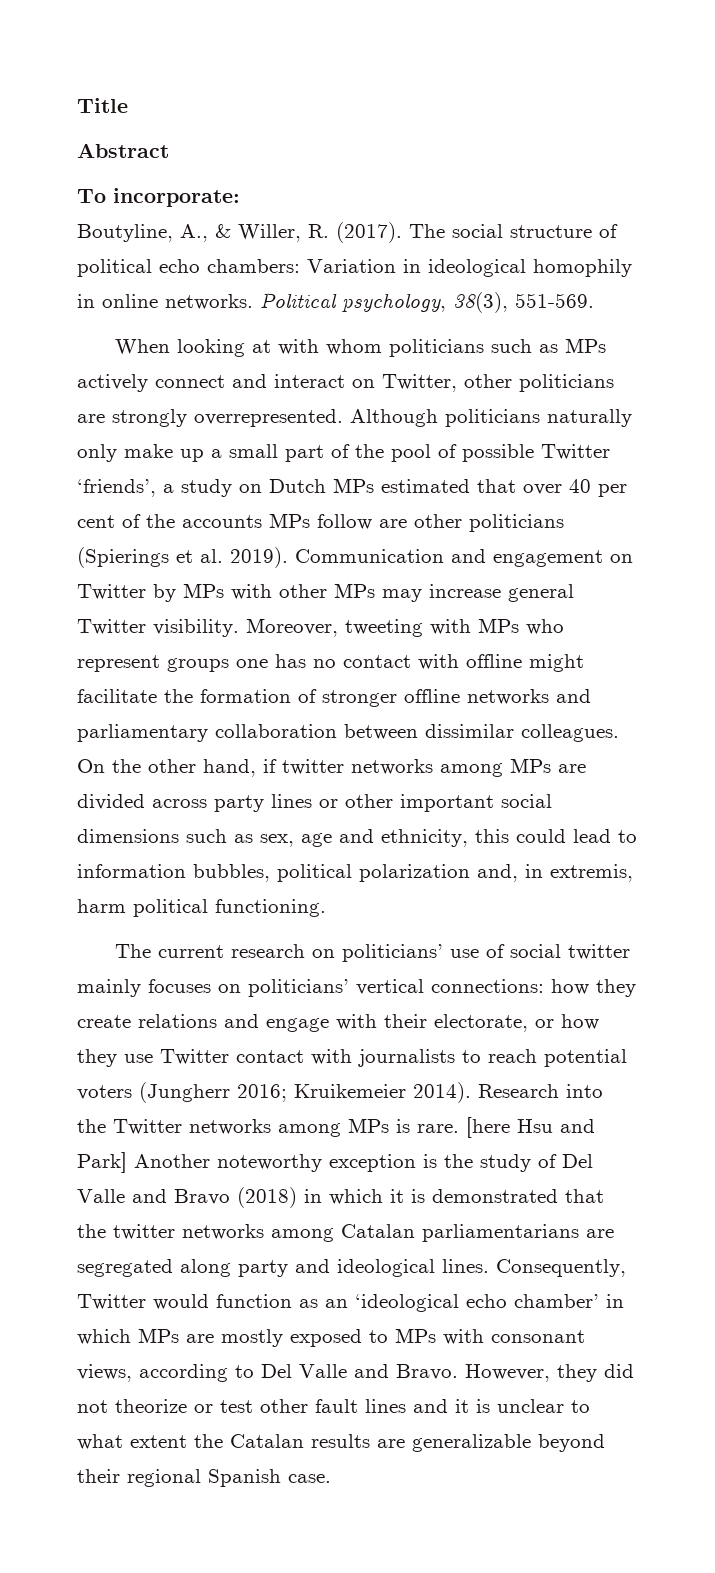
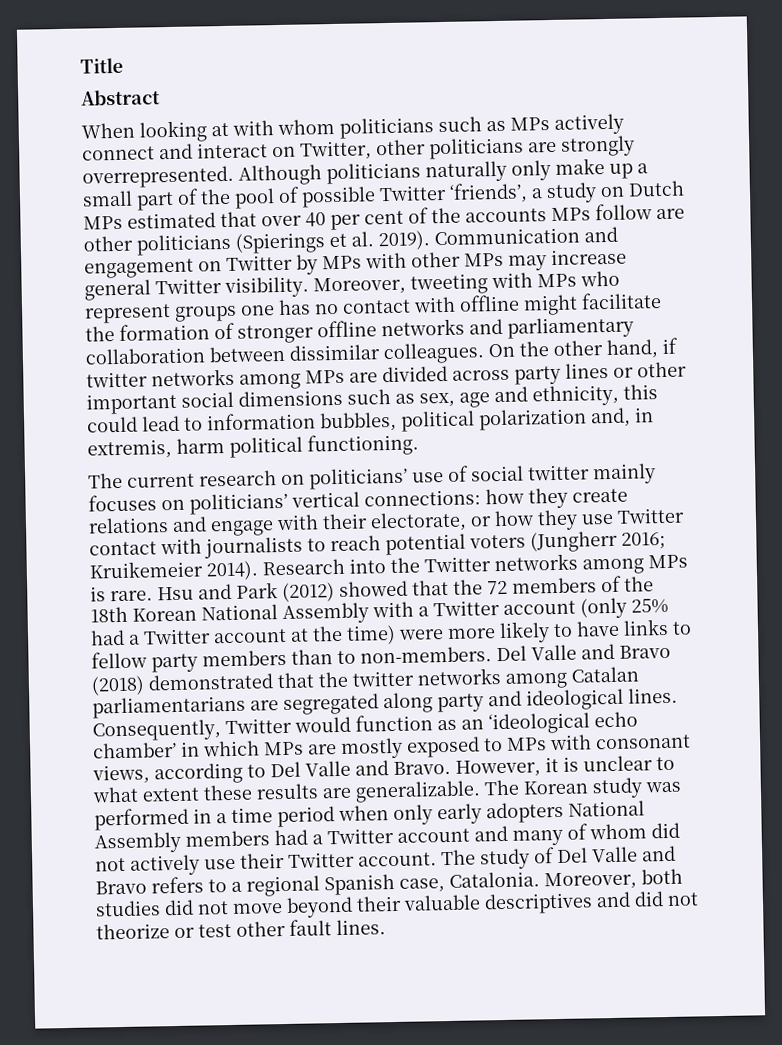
[77,188,240,207] [77,222,618,243] [77,259,632,277] [77,292,594,313] // To incorporate: // Boutyline, A., & Willer, R. (2017). The social structure of political echo chambers: Variation in ideological homophily in online networks. Political psychology, 38(3), 551-569. -> (160, 97) none
[466,1117,510,1138] [here -> (153, 596) none
[77,1152,557,1173] Park] Another noteworthy exception is the study of -> [236,575,654,603] [90,597,669,624] [90,618,692,646] [91,646,492,673] Park (2012) showed that the 72 members of the 18th Korean National Assembly with a Twitter account (only 25% had a Twitter account at the time) were more likely to have links to fellow party members than to non-members.
[304,1189,425,1205] in which it is -> (145, 685) none
[557,1364,597,1382] they -> [545,755,675,773] [92,777,681,803] [94,800,645,831] [94,822,680,854] [95,845,676,876] [95,868,683,897] [95,891,631,918] it is unclear to what extent these results are generalizable. The Korean study was performed in a time period when only early adopters National Assembly members had a Twitter account and many of whom did not actively use their Twitter account. The study of Del Valle and Bravo refers to a regional Spanish case, Catalonia. Moreover, both studies did not move beyond their valuable descriptives and
[365,1399,590,1413] [77,1434,605,1452] [77,1469,331,1487] lines and it is unclear to what extent the Catalan results are generalizable beyond their regional Spanish case. -> [336,919,386,936] lines.

